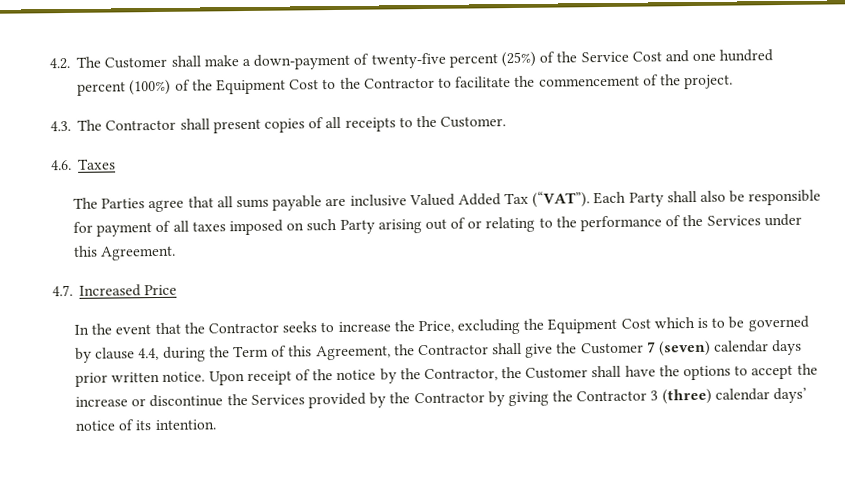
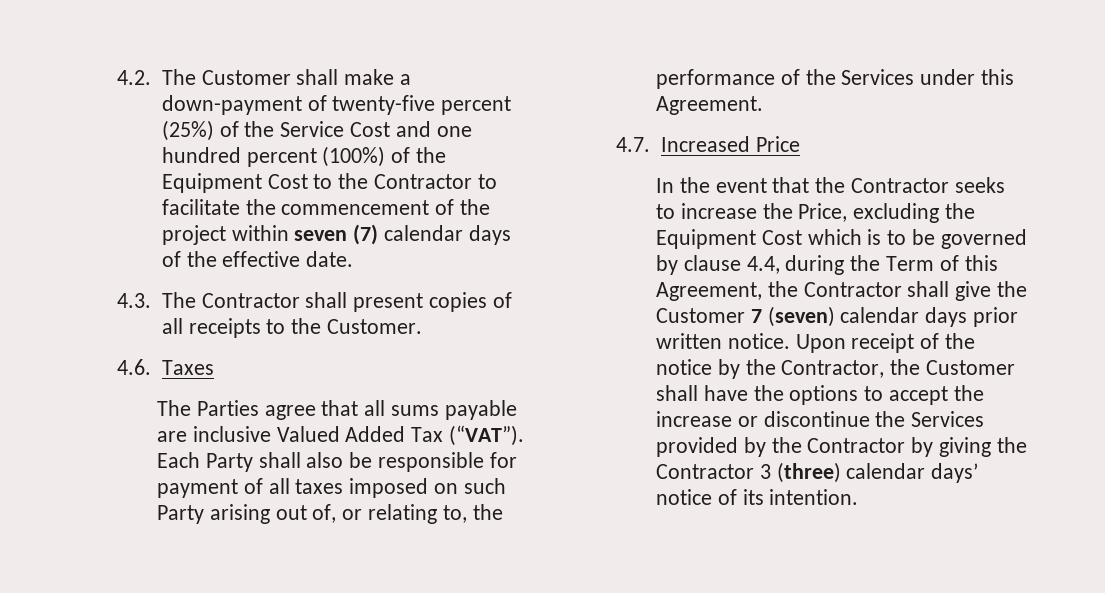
[684,74,734,90] project. -> [161,224,511,245] [161,251,354,267] project within seven (7) calendar days of the effective date.
[450,217,467,229] of -> [312,504,337,523] of,
[538,217,553,228] to -> [442,505,467,523] to,

